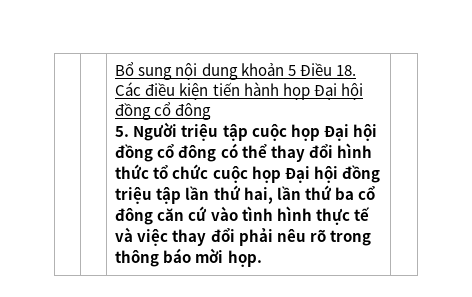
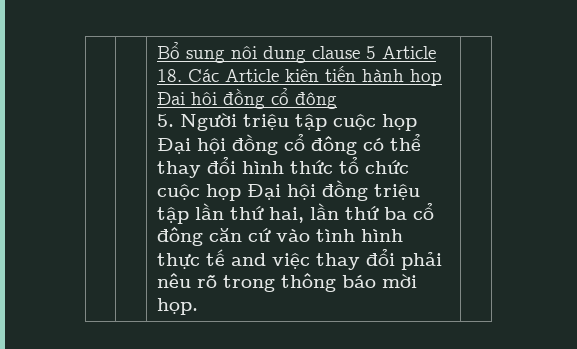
[240,63,332,76] khoản 5 Điều -> [311,46,436,59] clause 5 Article
[145,83,176,96] điều -> [224,69,279,82] Article
[115,227,134,242] và -> [230,253,266,266] and

